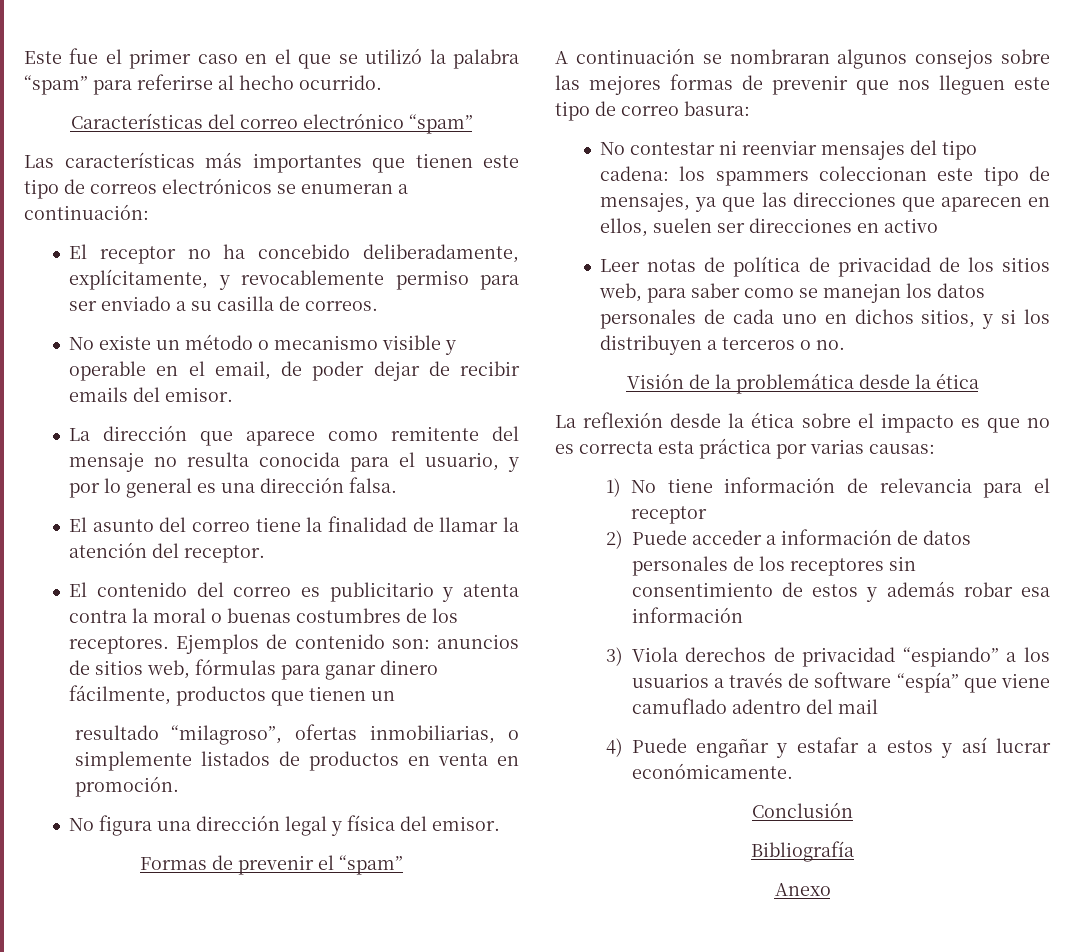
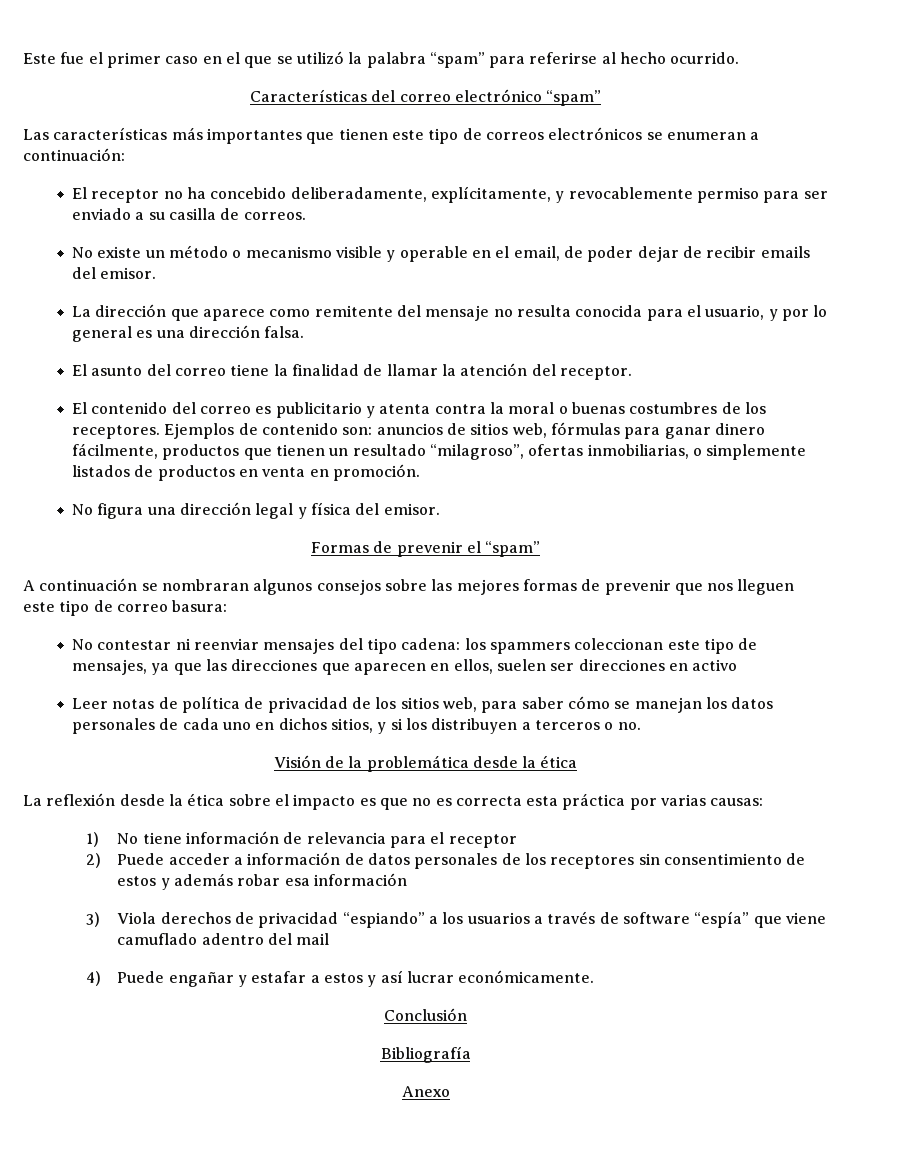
(396, 696) // -> (349, 452) none
[744,288,795,298] como -> [567,696,610,709] cómo

